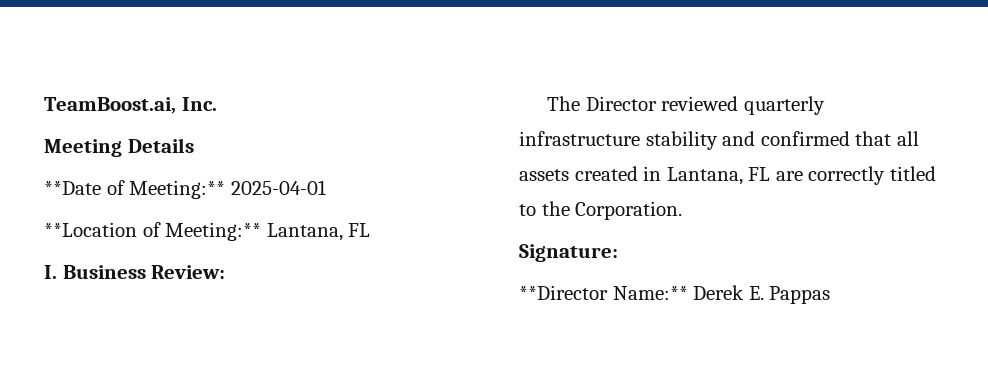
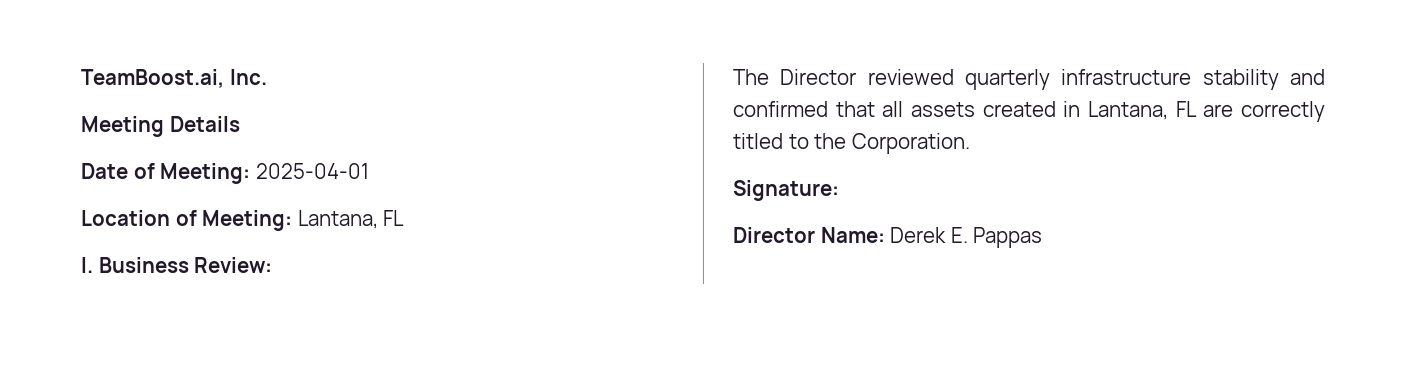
[44,180,326,199] [44,222,262,241] **Date of Meeting:** 2025-04-01 // **Location of Meeting:** -> [81,163,369,184] [81,210,293,231] Date of Meeting: 2025-04-01 // Location of Meeting:
[519,285,688,300] **Director Name:** -> [733,227,885,243] Director Name:

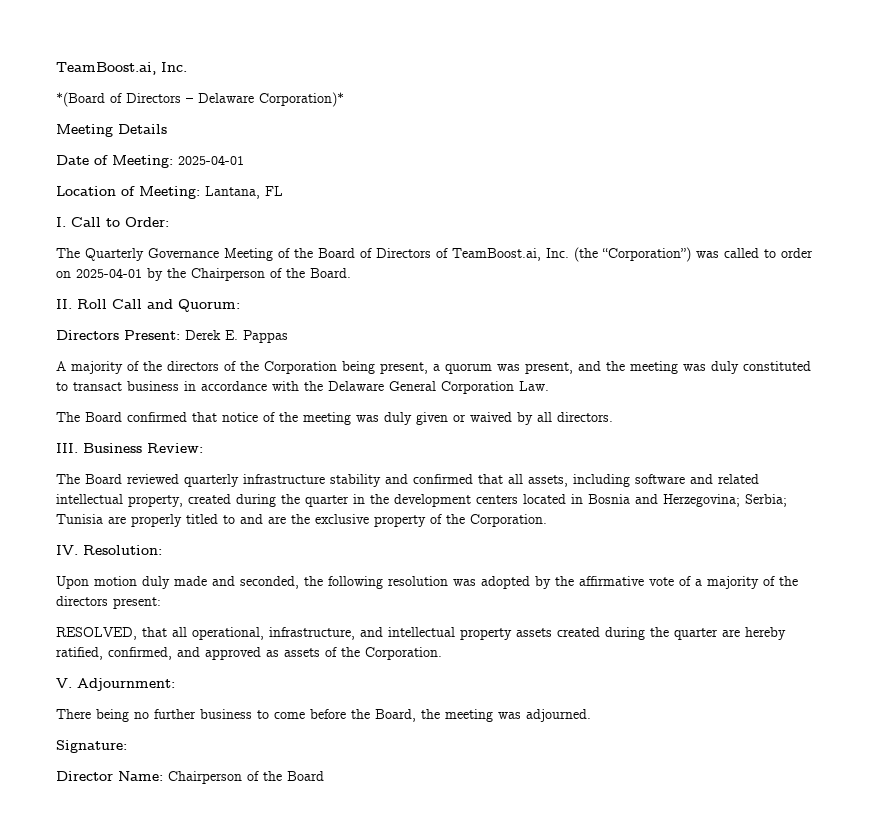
[81,69,267,88] TeamBoost.ai, Inc. -> [56,62,187,75] [56,92,344,107] TeamBoost.ai, Inc. // *(Board of Directors – Delaware Corporation)*
(93, 265) none -> [71,217,169,227] [56,247,813,262] [56,268,351,281] [56,299,240,312] [56,330,288,343] [56,361,811,374] [56,381,549,394] [56,412,613,425] [56,443,78,453] Call to Order: // The Quarterly Governance Meeting of the Board of Directors of TeamBoost.ai, Inc. (the “Corporation”) was called to order on 2025-04-01 by the Chairperson of the Board. // II. Roll Call and Quorum: // Directors Present: Derek E. Pappas // A majority of the directors of the Corporation being present, a quorum was present, and the meeting was duly constituted to transact business in accordance with the Delaware General Corporation Law. // The Board confirmed that notice of the meeting was duly given or waived by all directors. // III.
[780,69,857,85] Director -> [85,474,122,484] Board
[911,101,1326,122] [733,133,970,154] assets created in Lantana, FL are correctly titled to the Corporation. -> [528,474,759,487] [56,494,787,507] [56,514,547,527] [56,545,162,555] [56,576,798,589] [56,596,161,609] [56,627,786,640] [56,647,442,660] [56,678,175,691] [56,709,591,722] assets, including software and related intellectual property, created during the quarter in the development centers located in Bosnia and Herzegovina; Serbia; Tunisia are properly titled to and are the exclusive property of the Corporation. // IV. Resolution: // Upon motion duly made and seconded, the following resolution was adopted by the affirmative vote of a majority of the directors present: // RESOLVED, that all operational, infrastructure, and intellectual property assets created during the quarter are hereby ratified, confirmed, and approved as assets of the Corporation. // V. Adjournment: // There being no further business to come before the Board, the meeting was adjourned.
[890,227,1043,248] Derek E. Pappas -> [168,771,324,784] Chairperson of the Board

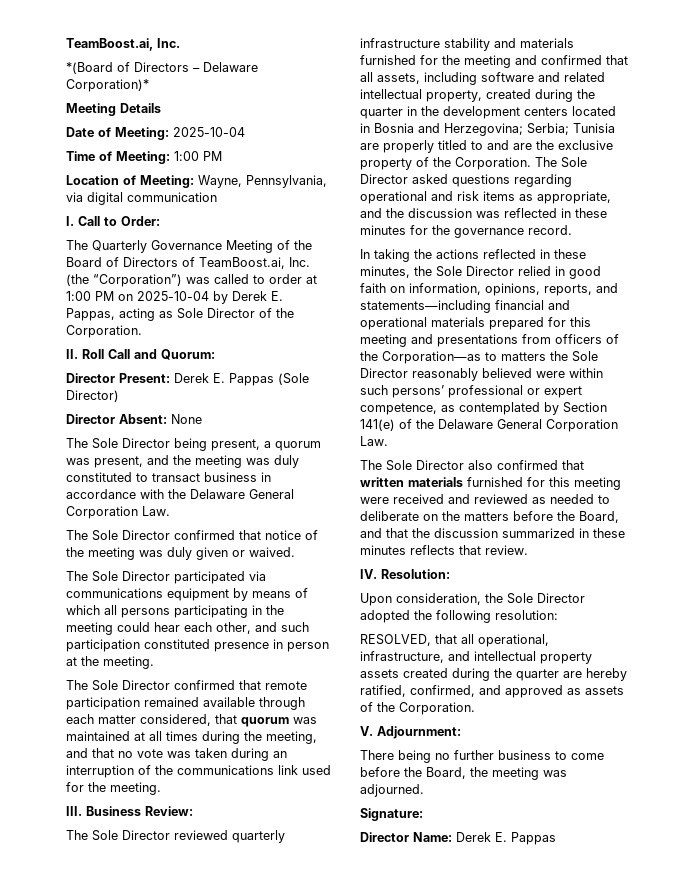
[178,155,244,165] [56,186,283,199] 2025-04-01 // Location of Meeting: Lantana, FL -> [173,127,245,137] [66,151,222,164] [66,175,327,188] [66,192,217,205] 2025-10-04 // Time of Meeting: 1:00 PM // Location of Meeting: Wayne, Pennsylvania, via digital communication
[56,268,351,281] on 2025-04-01 by the Chairperson of the Board. -> [306,275,317,284] [66,291,283,304] [66,308,294,321] [66,325,142,338] at 1:00 PM on 2025-10-04 by Derek E. Pappas, acting as Sole Director of the Corporation.
[56,330,119,340] Directors -> [66,373,115,383] Director
[56,361,337,374] // A majority of the directors of the Corporation -> [278,373,309,385] [66,390,119,402] [66,414,202,424] [66,438,170,449] (Sole Director) // Director Absent: None // The Sole Director
[85,412,122,422] Board -> [92,530,170,541] Sole Director
[470,412,613,425] waived by all directors. -> [249,547,295,557] [66,571,266,584] [66,588,308,601] [66,605,284,618] [66,622,309,635] [66,639,329,652] [66,656,154,669] [66,680,307,691] [66,697,305,710] [66,714,317,727] [66,731,317,744] [66,748,287,761] [66,765,331,778] [66,782,161,795] waived. // The Sole Director participated via communications equipment by means of which all persons participating in the meeting could hear each other, and such participation constituted presence in person at the meeting. // The Sole Director confirmed that remote participation remained available through each matter considered, that quorum was maintained at all times during the meeting, and that no vote was taken during an interruption of the communications link used for the meeting.
[85,474,122,484] Board -> [92,830,170,841] Sole Director
(408, 479) none -> [520,38,574,48] [360,55,537,68] materials furnished for the meeting and
[56,545,162,555] [56,576,798,589] [56,596,161,609] // IV. Resolution: // Upon motion duly made and seconded, the following resolution was adopted by the affirmative vote of a majority of the directors present: -> [535,157,587,168] [360,174,572,187] [360,191,611,204] [360,208,607,218] [360,225,572,238] [360,249,586,262] [360,266,601,279] [360,283,618,296] [360,300,570,313] [360,317,591,330] [360,334,619,347] [360,351,598,364] [360,368,603,381] [360,385,582,398] [360,402,607,415] [360,419,618,432] [360,436,388,446] [360,460,584,471] [360,477,621,490] [360,494,610,504] [360,511,619,523] [360,528,625,538] [360,545,528,555] [360,569,450,579] [360,593,585,606] [360,610,558,623] The Sole Director asked questions regarding operational and risk items as appropriate, and the discussion was reflected in these minutes for the governance record. // In taking the actions reflected in these minutes, the Sole Director relied in good faith on information, opinions, reports, and statements—including financial and operational materials prepared for this meeting and presentations from officers of the Corporation—as to matters the Sole Director reasonably believed were within such persons’ professional or expert competence, as contemplated by Section 141(e) of the Delaware General Corporation Law. // The Sole Director also confirmed that written materials furnished for this meeting were received and reviewed as needed to deliberate on the matters before the Board, and that the discussion summarized in these minutes reflects that review. // IV. Resolution: // Upon consideration, the Sole Director adopted the following resolution:
[168,771,324,784] Chairperson of the Board -> [456,832,556,845] Derek E. Pappas

